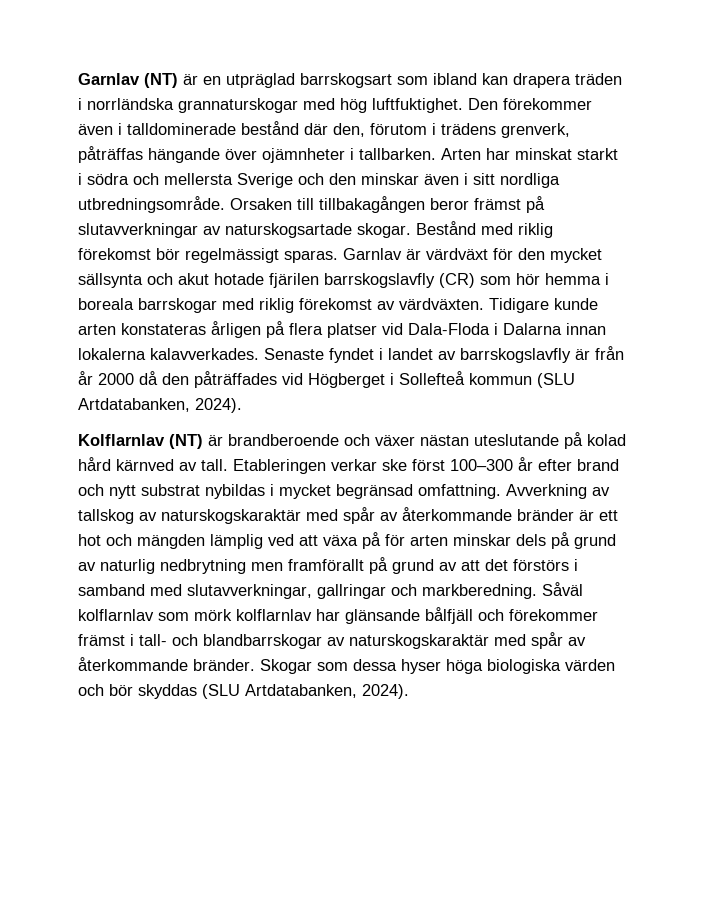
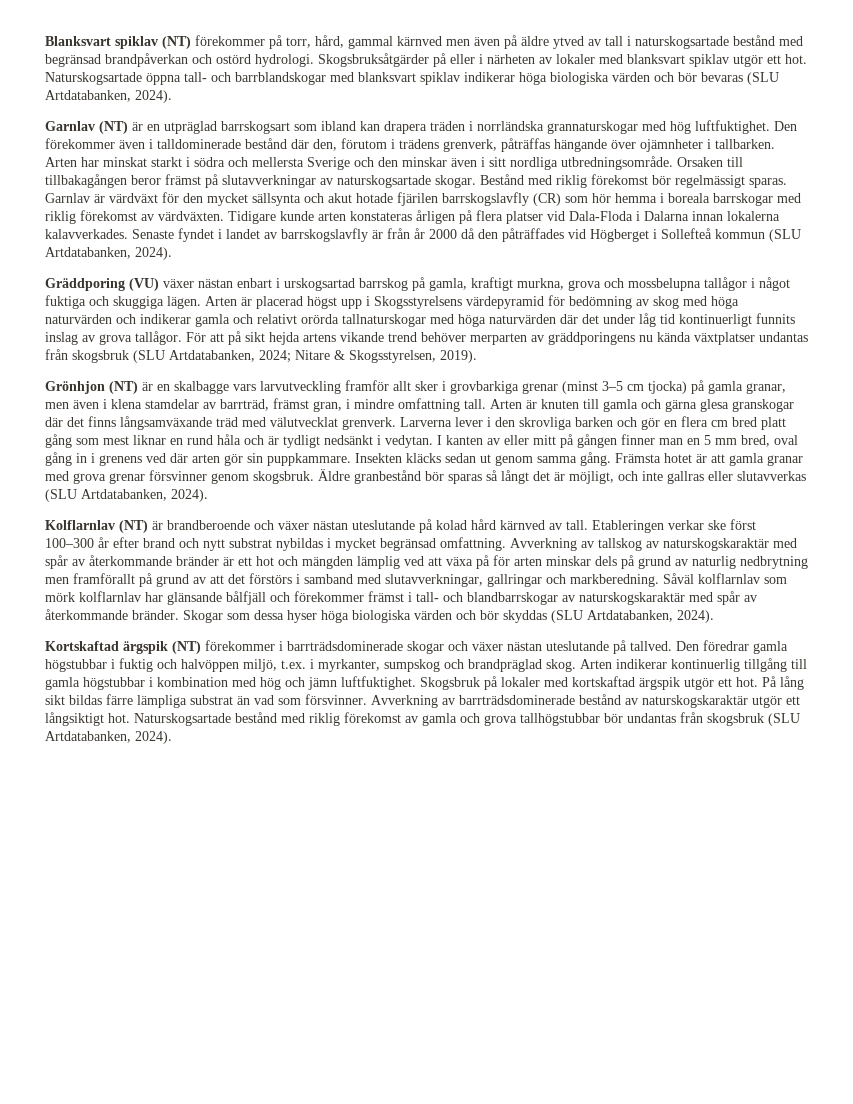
(78, 79) none -> [45,35,803,49] [45,53,807,67] [45,72,779,85] [45,90,172,103] Blanksvart spiklav (NT) förekommer på torr, hård, gammal kärnved men även på äldre ytved av tall i naturskogsartade bestånd med begränsad brandpåverkan och ostörd hydrologi. Skogsbruksåtgärder på eller i närheten av lokaler med blanksvart spiklav utgör ett hot. Naturskogsartade öppna tall- och barrblandskogar med blanksvart spiklav indikerar höga biologiska värden och bör bevaras (SLU Artdatabanken, 2024). //
(242, 405) none -> [45,277,790,291] [45,295,739,309] [45,313,795,327] [45,331,808,345] [45,349,477,363] [45,380,786,394] [45,398,794,412] [45,416,786,430] [45,434,798,448] [45,452,803,466] [45,469,806,484] [45,489,208,502] // Gräddporing (VU) växer nästan enbart i urskogsartad barrskog på gamla, kraftigt murkna, grova och mossbelupna tallågor i något fuktiga och skuggiga lägen. Arten är placerad högst upp i Skogsstyrelsens värdepyramid för bedömning av skog med höga naturvärden och indikerar gamla och relativt orörda tallnaturskogar med höga naturvärden där det under låg tid kontinuerligt funnits inslag av grova tallågor. För att på sikt hejda artens vikande trend behöver merparten av gräddporingens nu kända växtplatser undantas från skogsbruk (SLU Artdatabanken, 2024; Nitare & Skogsstyrelsen, 2019). // Grönhjon (NT) är en skalbagge vars larvutveckling framför allt sker i grovbarkiga grenar (minst 3–5 cm tjocka) på gamla granar, men även i klena stamdelar av barrträd, främst gran, i mindre omfattning tall. Arten är knuten till gamla och gärna glesa granskogar där det finns långsamväxande träd med välutvecklat grenverk. Larverna lever i den skrovliga barken och gör en flera cm bred platt gång som mest liknar en rund håla och är tydligt nedsänkt i vedytan. I kanten av eller mitt på gången finner man en 5 mm bred, oval gång in i grenens ved där arten gör sin puppkammare. Insekten kläcks sedan ut genom samma gång. Främsta hotet är att gamla granar med grova grenar försvinner genom skogsbruk. Äldre granbestånd bör sparas så långt det är möjligt, och inte gallras eller slutavverkas (SLU Artdatabanken, 2024).
(409, 691) none -> [45,640,788,654] [45,658,807,672] [45,676,804,690] [45,694,800,708] [45,712,800,726] [45,731,172,744] // Kortskaftad ärgspik (NT) förekommer i barrträdsdominerade skogar och växer nästan uteslutande på tallved. Den föredrar gamla högstubbar i fuktig och halvöppen miljö, t.ex. i myrkanter, sumpskog och brandpräglad skog. Arten indikerar kontinuerlig tillgång till gamla högstubbar i kombination med hög och jämn luftfuktighet. Skogsbruk på lokaler med kortskaftad ärgspik utgör ett hot. På lång sikt bildas färre lämpliga substrat än vad som försvinner. Avverkning av barrträdsdominerade bestånd av naturskogskaraktär utgör ett långsiktigt hot. Naturskogsartade bestånd med riklig förekomst av gamla och grova tallhögstubbar bör undantas från skogsbruk (SLU Artdatabanken, 2024).

